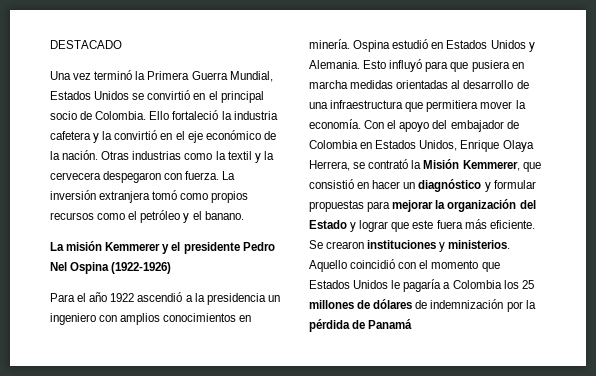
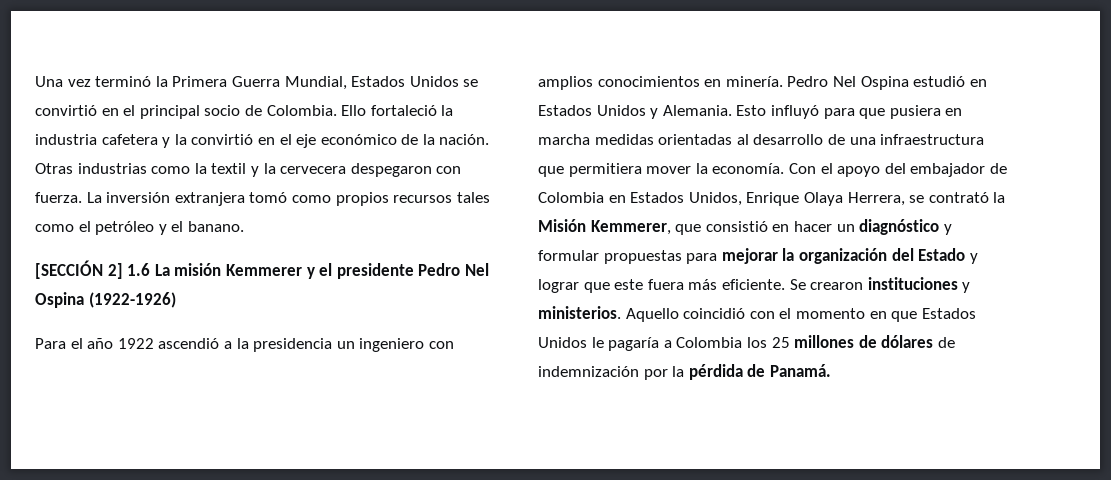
[50,40,122,49] DESTACADO // -> (35, 81) none
(94, 216) none -> [456,192,490,203] tales
(244, 215) none -> [35,260,151,279] [SECCIÓN 2] 1.6
(350, 44) none -> [787,76,856,87] Pedro Nel
(479, 264) none -> [869,311,887,319] en
[368,319,413,329] Panamá -> [769,364,831,377] Panamá.

